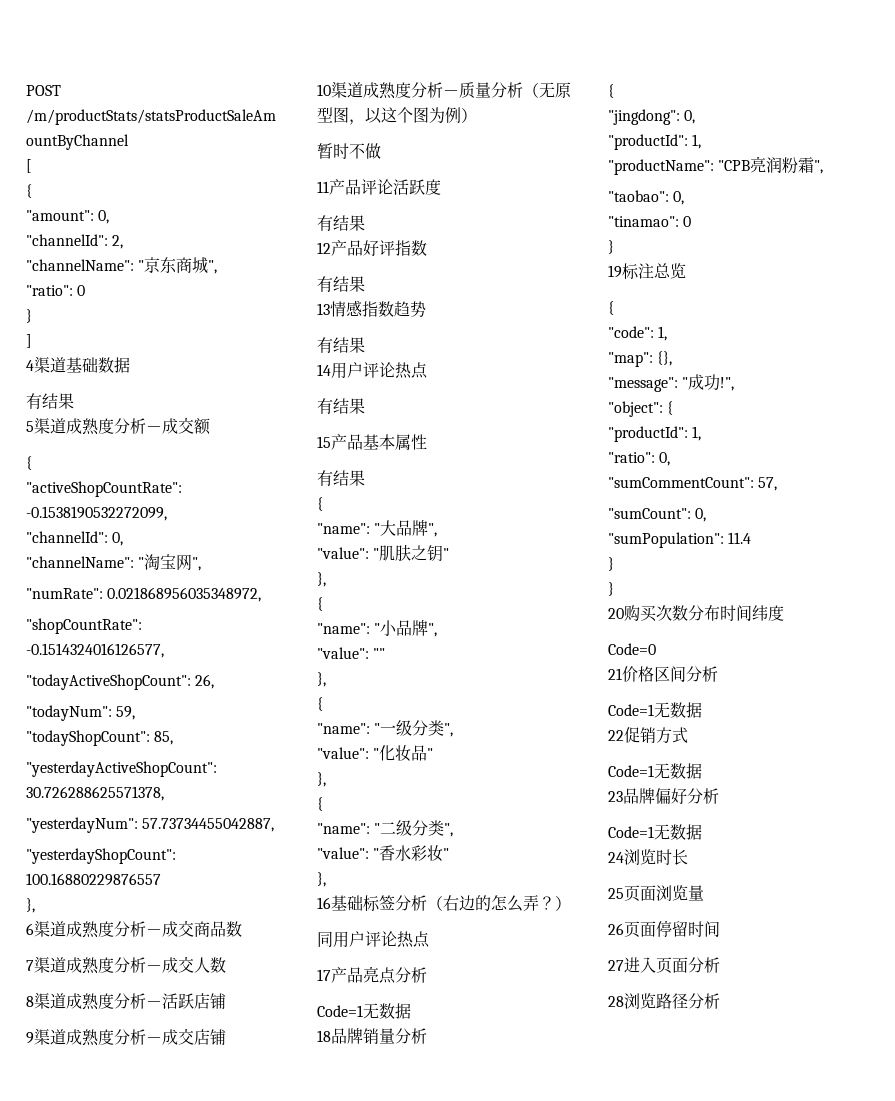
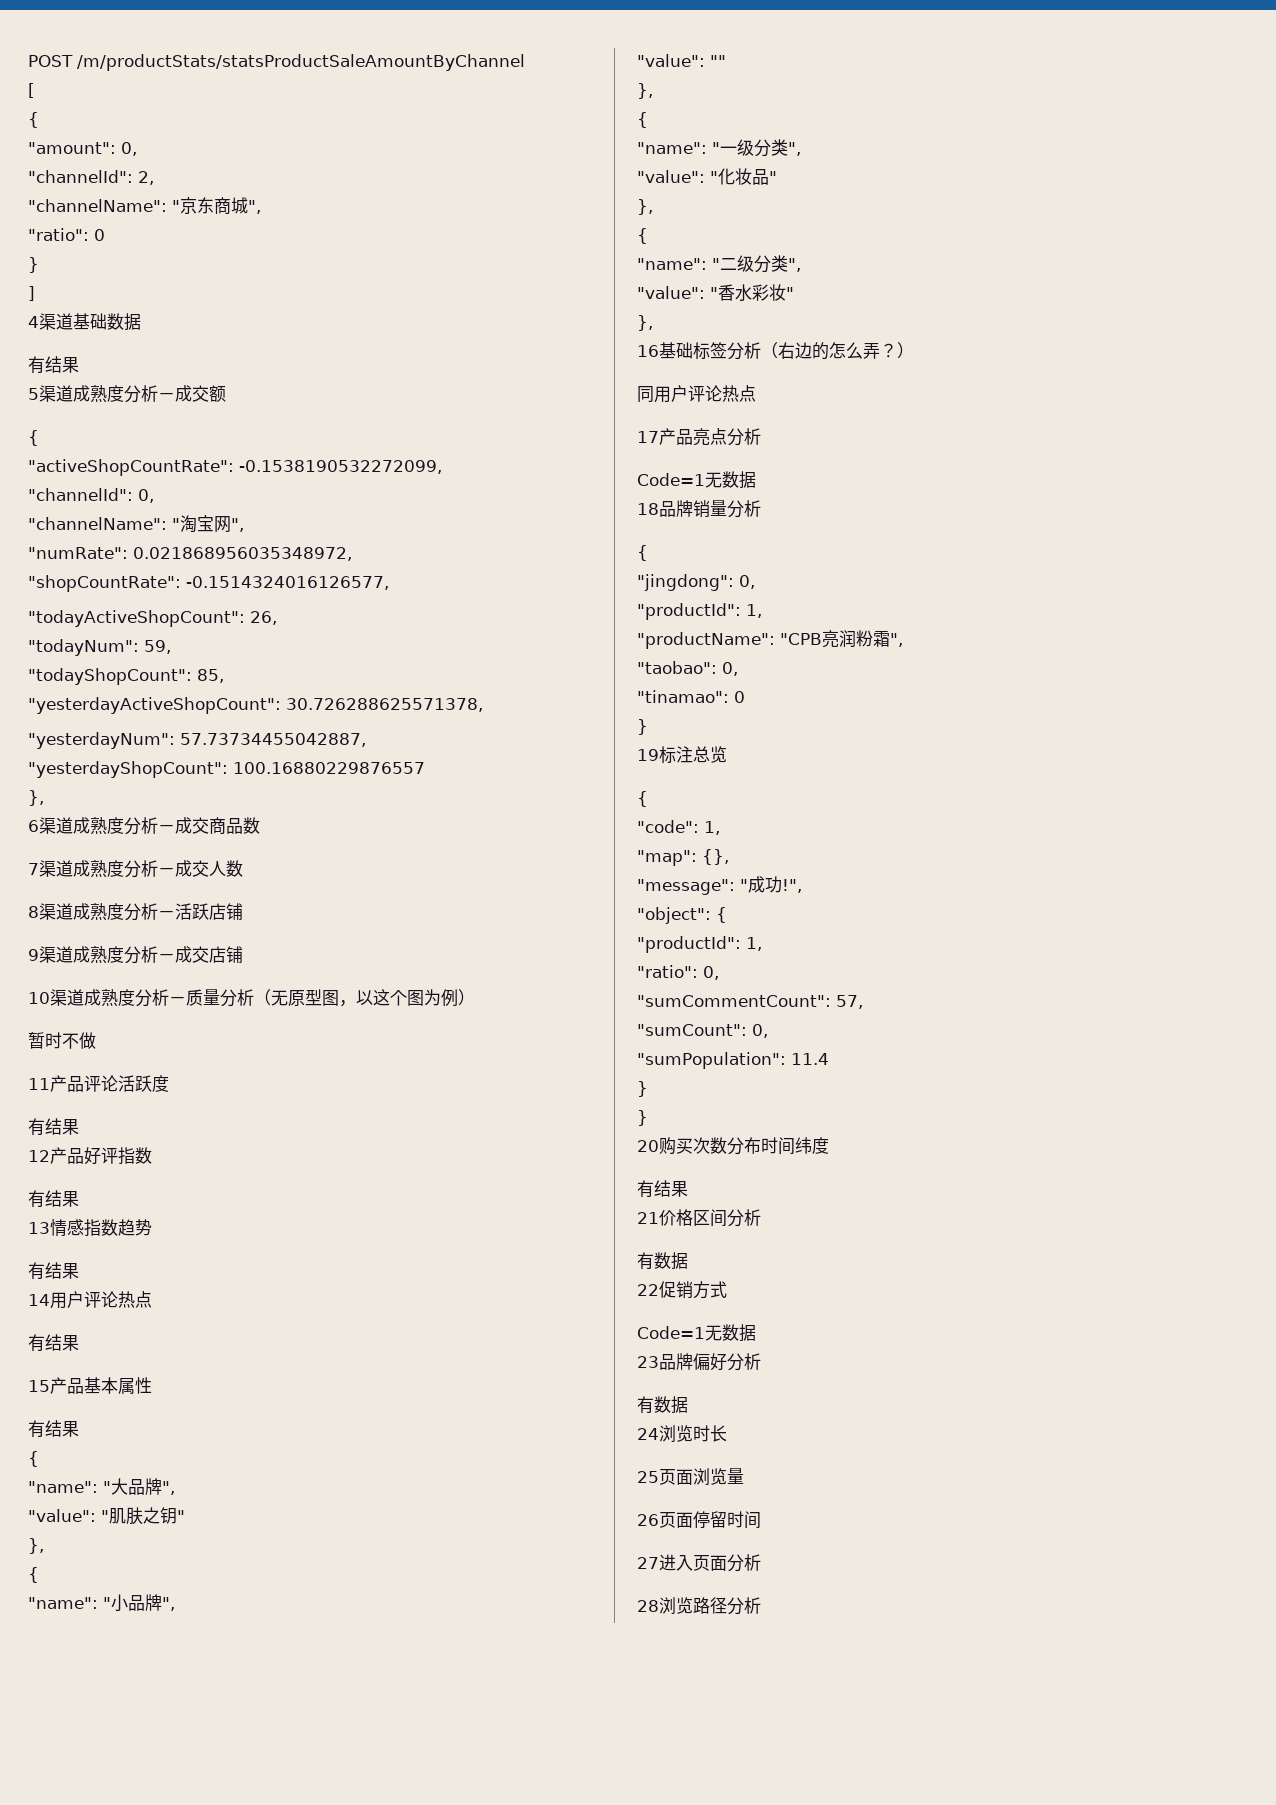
[608,643,656,655] Code=0 -> [637,1180,688,1198] 有结果
[608,702,670,718] Code=1无 -> [637,1252,654,1270] 有
[608,824,670,840] Code=1无 -> [637,1396,654,1414] 有

